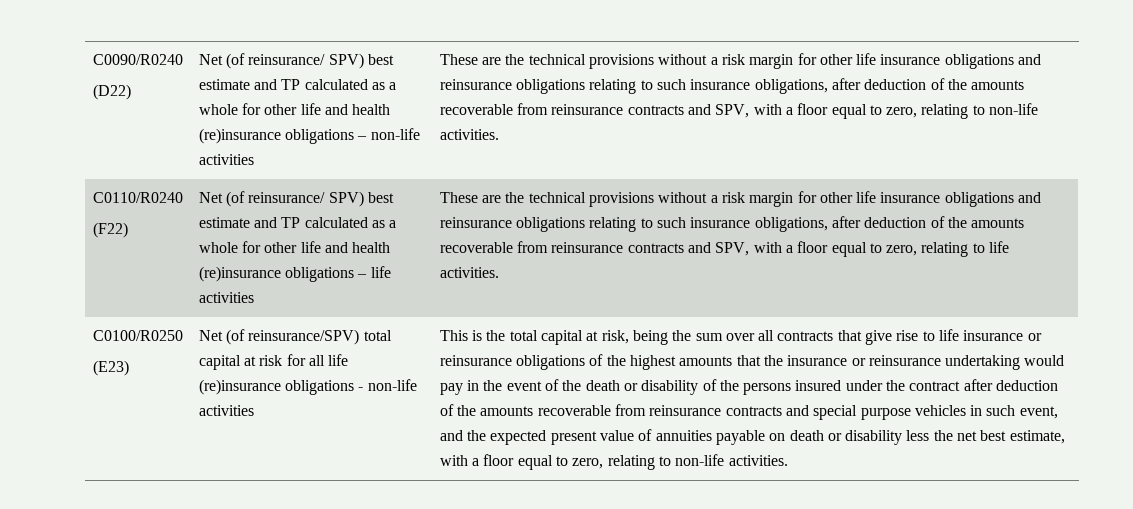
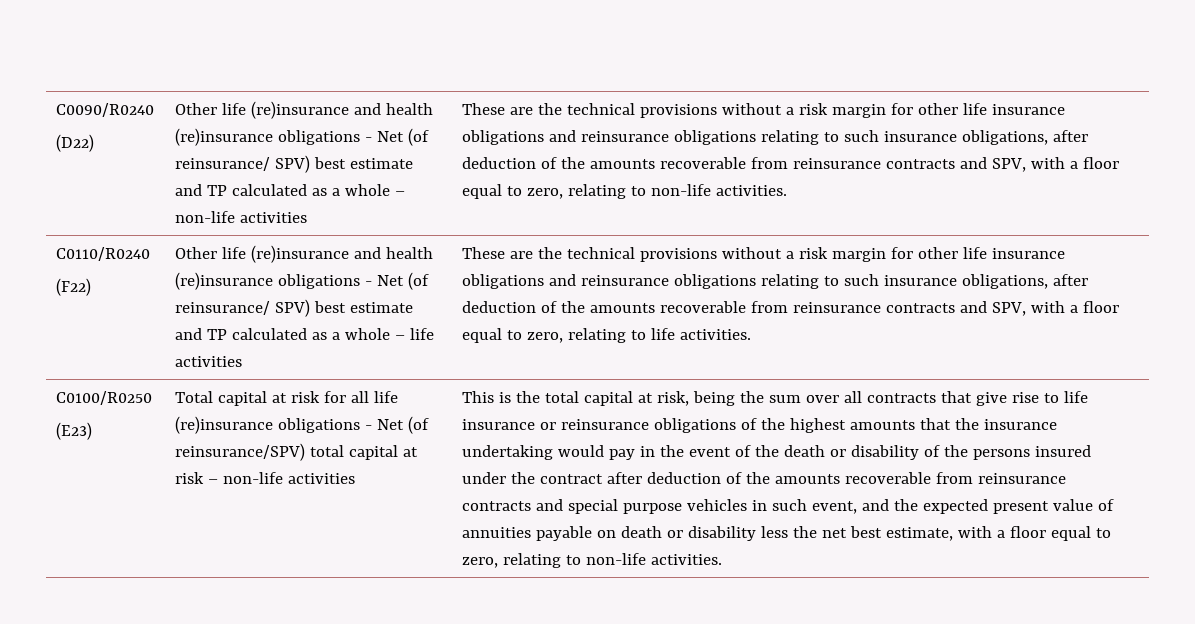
(131, 92) none -> [175,101,434,119] [175,128,373,146] Other life (re)insurance and health (re)insurance obligations -
[241,103,391,115] [198,128,354,144] for other life and health (re)insurance obligations -> (391, 190) none
(128, 230) none -> [175,245,434,263] [175,272,373,290] Other life (re)insurance and health (re)insurance obligations -
[241,241,391,253] [198,266,354,282] for other life and health (re)insurance obligations -> (391, 334) none
[198,329,392,345] Net (of reinsurance/SPV) total -> [175,391,214,403] Total
(364, 389) none -> [377,416,430,434] [175,443,419,461] [175,472,219,484] Net (of reinsurance/SPV) total capital at risk –
[851,355,941,366] or reinsurance -> (1058, 424) none

